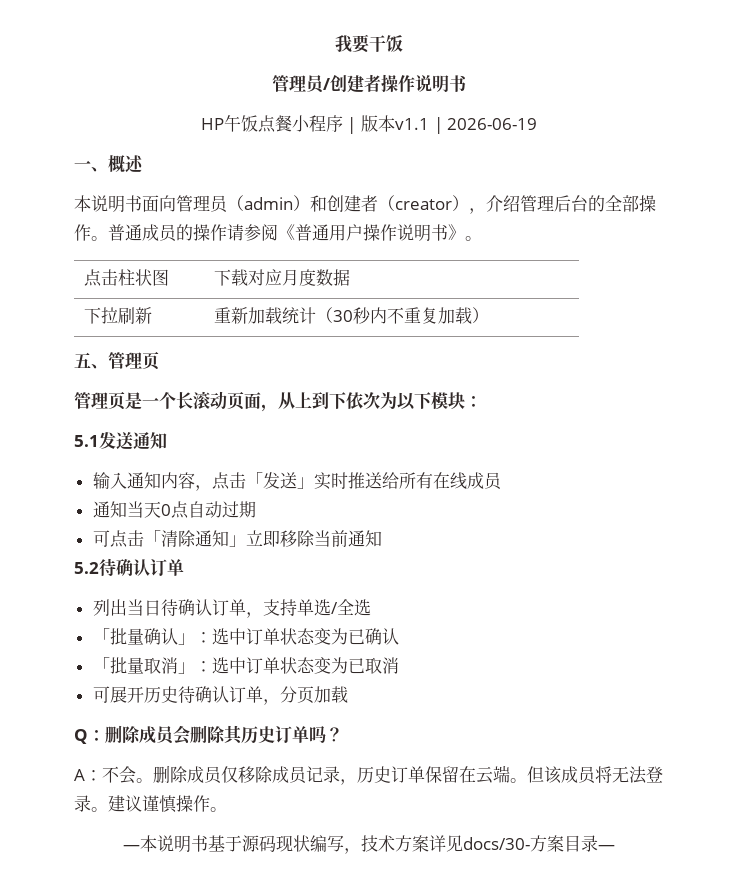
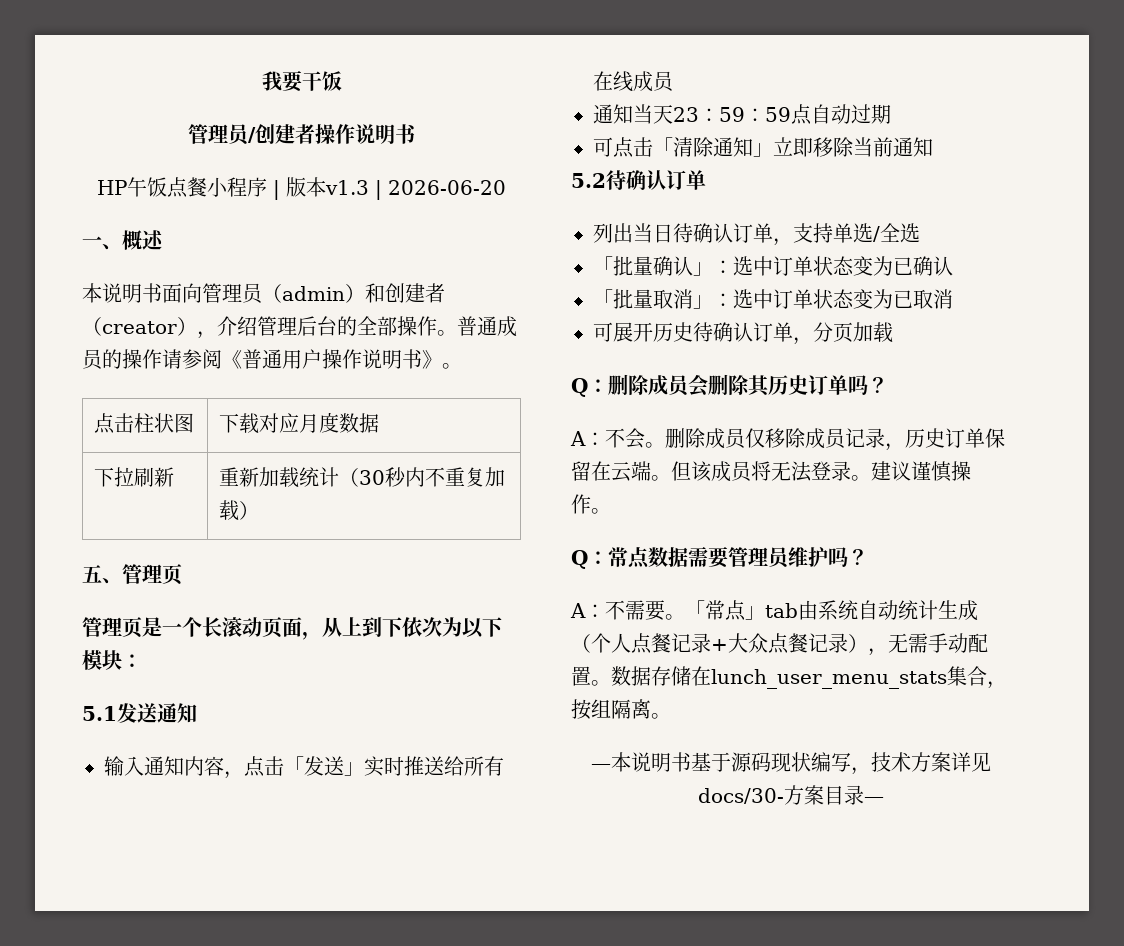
[394,117,538,134] v1.1 | 2026-06-19 -> [325,180,506,200] v1.3 | 2026-06-20
[160,504,171,516] 0 -> [673,107,791,122] 23：59：59
(227, 809) none -> [571,546,868,569] [570,600,978,621] [571,633,988,656] [571,666,1007,689] [571,699,671,720] // Q：常点数据需要管理员维护吗？ // A：不需要。「常点」tab由系统自动统计生成（个人点餐记录+大众点餐记录），无需手动配置。数据存储在lunch_user_menu_stats集合，按组隔离。

